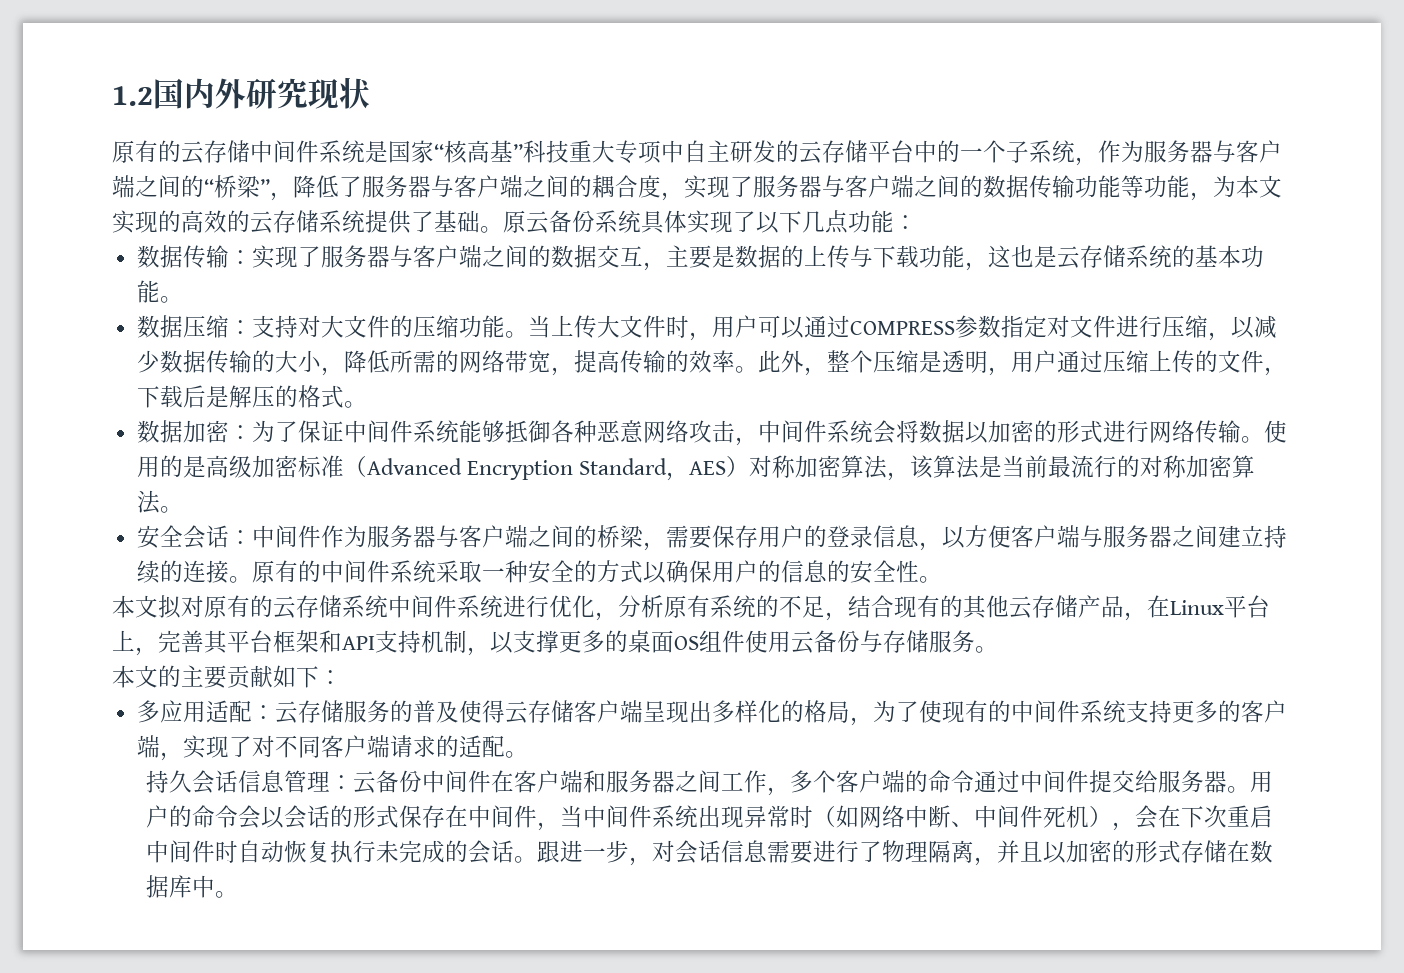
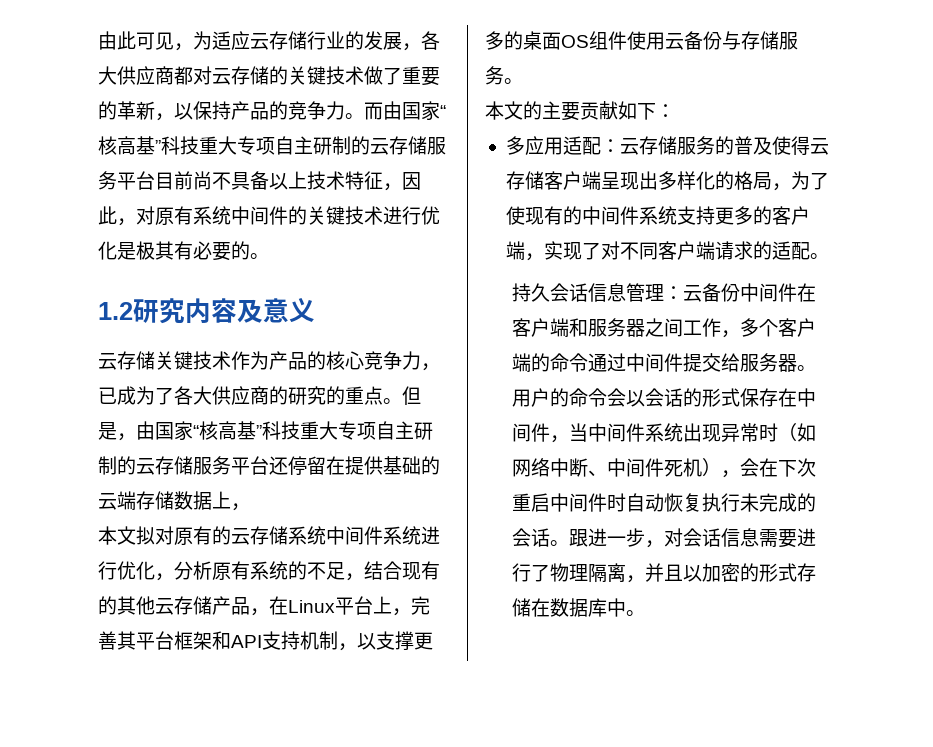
[112,77,370,109] [112,140,1282,166] [112,175,1282,201] [112,210,917,234] [136,245,1264,271] [136,280,183,303] [136,315,1277,341] [136,350,1287,376] [136,385,367,408] [136,420,1287,446] [136,455,1255,481] [136,490,183,514] [136,525,1287,551] [136,560,942,584] 1.2国内外研究现状 // 原有的云存储中间件系统是国家“核高基”科技重大专项中自主研发的云存储平台中的一个子系统，作为服务器与客户端之间的“桥梁”，降低了服务器与客户端之间的耦合度，实现了服务器与客户端之间的数据传输功能等功能，为本文实现的高效的云存储系统提供了基础。原云备份系统具体实现了以下几点功能： // 数据传输：实现了服务器与客户端之间的数据交互，主要是数据的上传与下载功能，这也是云存储系统的基本功能。 // 数据压缩：支持对大文件的压缩功能。当上传大文件时，用户可以通过COMPRESS参数指定对文件进行压缩，以减少数据传输的大小，降低所需的网络带宽，提高传输的效率。此外，整个压缩是透明，用户通过压缩上传的文件，下载后是解压的格式。 // 数据加密：为了保证中间件系统能够抵御各种恶意网络攻击，中间件系统会将数据以加密的形式进行网络传输。使用的是高级加密标准（Advanced Encryption Standard，AES）对称加密算法，该算法是当前最流行的对称加密算法。 // 安全会话：中间件作为服务器与客户端之间的桥梁，需要保存用户的登录信息，以方便客户端与服务器之间建立持续的连接。原有的中间件系统采取一种安全的方式以确保用户的信息的安全性。 -> [98,31,440,51] [98,66,440,86] [98,101,446,121] [98,136,446,155] [98,171,421,191] [98,206,440,226] [98,241,269,261] [98,298,315,324] [98,351,440,371] [98,386,421,405] [98,421,433,441] [98,456,440,475] [98,491,250,511] 由此可见，为适应云存储行业的发展，各大供应商都对云存储的关键技术做了重要的革新，以保持产品的竞争力。而由国家“核高基”科技重大专项自主研制的云存储服务平台目前尚不具备以上技术特征，因此，对原有系统中间件的关键技术进行优化是极其有必要的。 // 1.2研究内容及意义 // 云存储关键技术作为产品的核心竞争力，已成为了各大供应商的研究的重点。但是，由国家“核高基”科技重大专项自主研制的云存储服务平台还停留在提供基础的云端存储数据上，

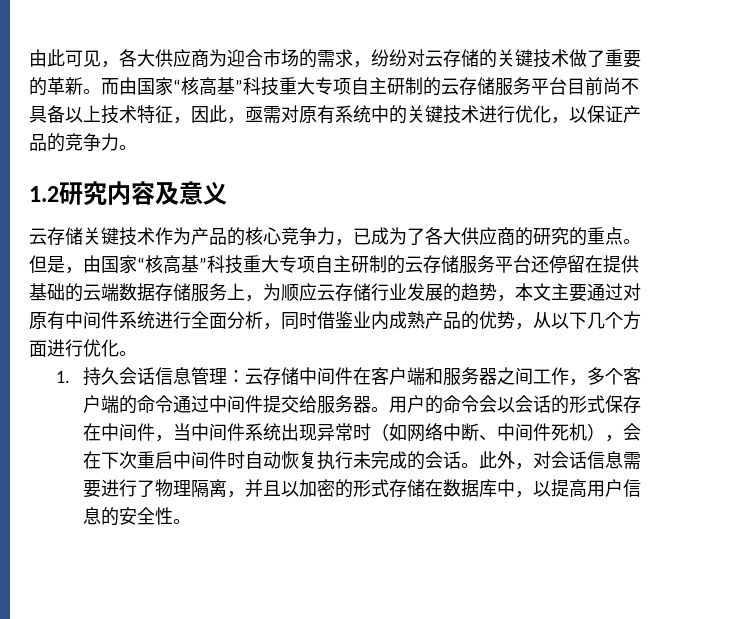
[193,31,440,51] [98,66,193,85] 为适应云存储行业的发展，各大供应商都 -> [119,49,407,68] 各大供应商为迎合市场的需求，纷纷
[155,101,345,121] ，以保持产品的竞争力 -> (83, 86) none
(136, 222) none -> [245,106,281,123] 亟需
[250,206,288,225] 间件 -> (389, 114) none
[117,241,250,261] 是极其有必要的 -> [551,105,641,124] [29,133,119,152] ，以保证产品的竞争力
[136,491,250,511] [98,526,440,545] [98,561,440,581] [98,596,430,616] [98,631,433,651] [485,31,798,50] [485,66,523,85] [485,101,675,121] [505,136,829,155] [505,171,829,191] [505,206,810,225] [505,241,829,261] 存储数据上， // 本文拟对原有的云存储系统中间件系统进行优化，分析原有系统的不足，结合现有的其他云存储产品，在Linux平台上，完善其平台框架和API支持机制，以支撑更多的桌面OS组件使用云备份与存储服务。 // 本文的主要贡献如下： // 多应用适配：云存储服务的普及使得云存储客户端呈现出多样化的格局，为了使现有的中间件系统支持更多的客户端，实现了对不同客户端请求的适配。 // -> [119,283,641,302] [29,311,641,330] [29,339,137,357] [55,371,70,383] 数据存储服务上，为顺应云存储行业发展的趋势，本文主要通过对原有中间件系统进行全面分析，同时借鉴业内成熟产品的优势，从以下几个方面进行优化。 // 1.
[702,283,741,302] 备份 -> [262,367,299,385] 存储
[569,528,646,547] 跟进一步 -> [478,451,515,469] 此外
(627, 607) none -> [514,479,641,498] [82,507,173,526] ，以提高用户信息的安全性

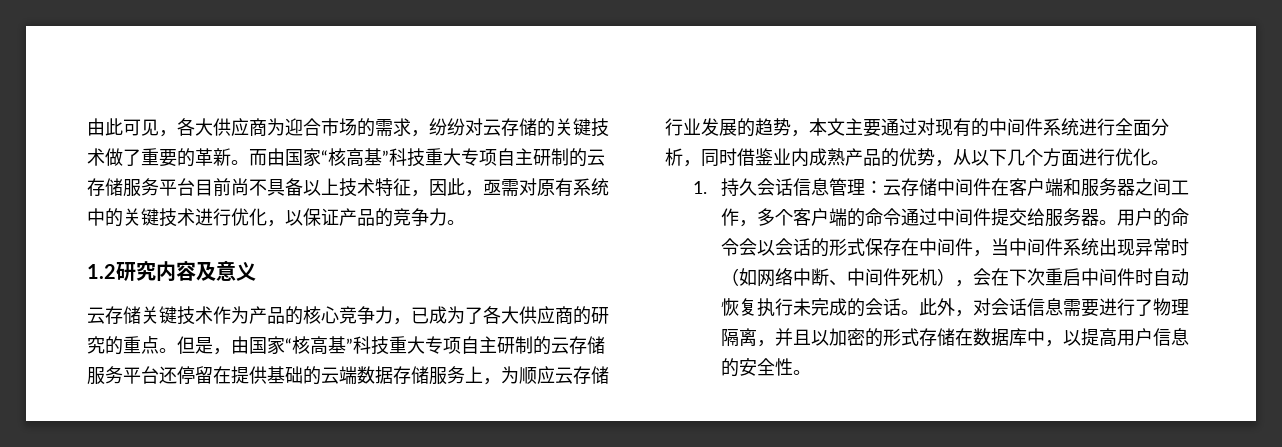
[29,311,65,330] 原有 -> [935,118,989,137] 现有的

